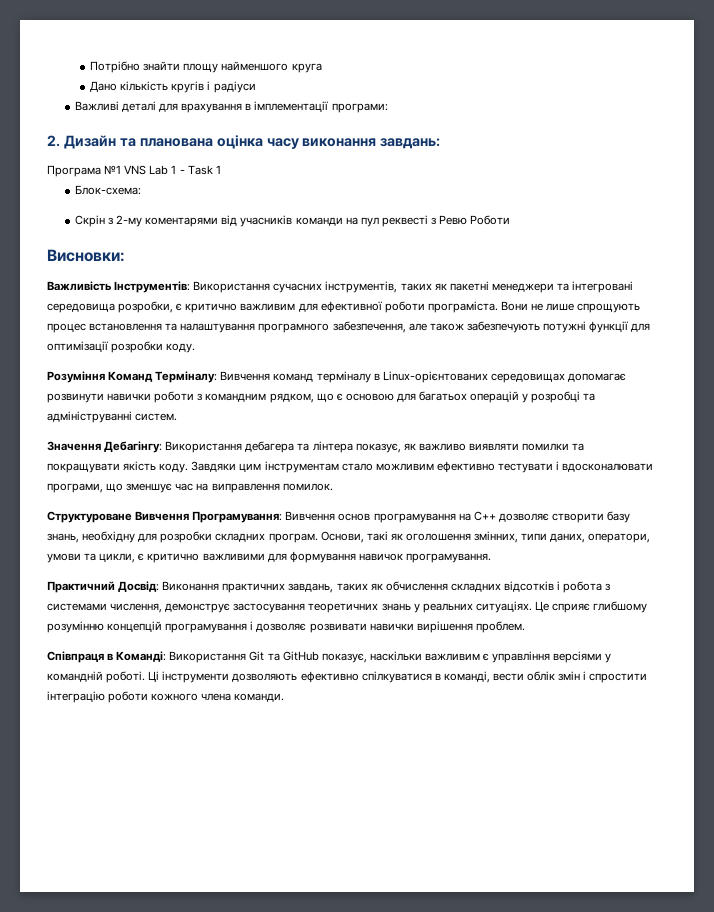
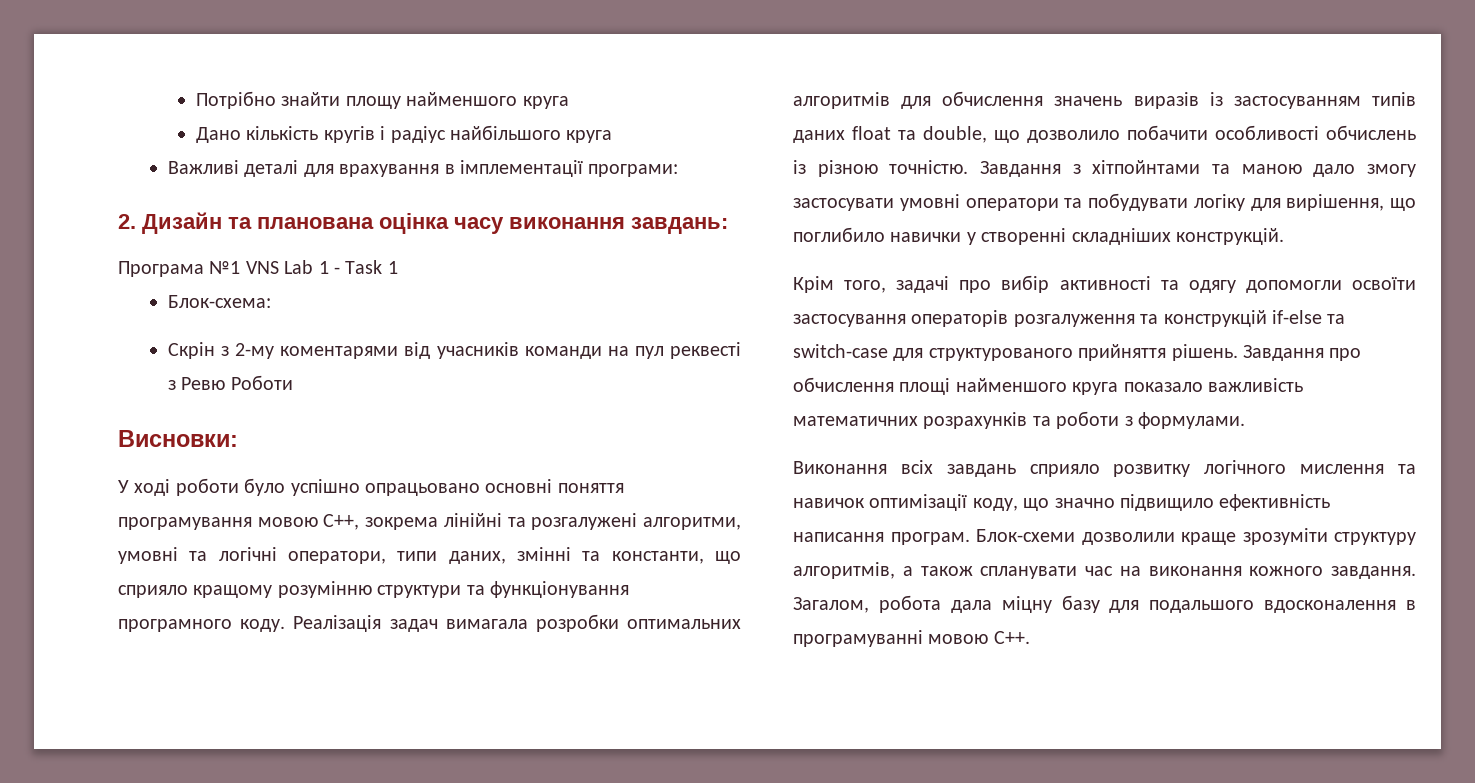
[213,81,256,93] радіуси -> [390,125,613,143] радіус найбільшого круга
[47,281,634,293] [47,301,641,313] [47,321,651,333] [47,341,196,353] [47,371,626,383] [47,391,596,403] [47,411,178,423] [47,441,585,453] [47,461,654,473] [47,483,333,493] [47,511,631,523] [47,531,651,543] [47,551,491,563] [47,581,611,593] [47,601,648,613] [47,621,525,633] [47,651,612,663] [47,671,648,683] [47,691,285,703] Важливість Інструментів: Використання сучасних інструментів, таких як пакетні менеджери та інтегровані середовища розробки, є критично важливим для ефективної роботи програміста. Вони не лише спрощують процес встановлення та налаштування програмного забезпечення, але також забезпечують потужні функції для оптимізації розробки коду. // Розуміння Команд Терміналу: Вивчення команд терміналу в Linux-орієнтованих середовищах допомагає розвинути навички роботи з командним рядком, що є основою для багатьох операцій у розробці та адмініструванні систем. // Значення Дебагінгу: Використання дебагера та лінтера показує, як важливо виявляти помилки та покращувати якість коду. Завдяки цим інструментам стало можливим ефективно тестувати і вдосконалювати програми, що зменшує час на виправлення помилок. // Структуроване Вивчення Програмування: Вивчення основ програмування на C++ дозволяє створити базу знань, необхідну для розробки складних програм. Основи, такі як оголошення змінних, типи даних, оператори, умови та цикли, є критично важливими для формування навичок програмування. // Практичний Досвід: Виконання практичних завдань, таких як обчислення складних відсотків і робота з системами числення, демонструє застосування теоретичних знань у реальних ситуаціях. Це сприяє глибшому розумінню концепцій програмування і дозволяє розвивати навички вирішення проблем. // Співпраця в Команді: Використання Git та GitHub показує, наскільки важливим є управління версіями у командній роботі. Ці інструменти дозволяють ефективно спілкуватися в команді, вести облік змін і спростити інтеграцію роботи кожного члена команди. -> [118,478,624,496] [118,513,741,530] [118,547,741,564] [118,581,629,598] [118,614,742,632] [793,91,1416,109] [793,125,1416,143] [793,160,1416,177] [793,193,1416,211] [793,227,1284,245] [793,275,1416,293] [793,310,1346,327] [793,344,1362,361] [793,377,1303,395] [793,411,1245,429] [793,460,1416,477] [793,494,1331,511] [793,528,1416,545] [793,562,1416,579] [793,595,1416,613] [793,630,1030,647] У ході роботи було успішно опрацьовано основні поняття програмування мовою C++, зокрема лінійні та розгалужені алгоритми, умовні та логічні оператори, типи даних, змінні та константи, що сприяло кращому розумінню структури та функціонування програмного коду. Реалізація задач вимагала розробки оптимальних алгоритмів для обчислення значень виразів із застосуванням типів даних float та double, що дозволило побачити особливості обчислень із різною точністю. Завдання з хітпойнтами та маною дало змогу застосувати умовні оператори та побудувати логіку для вирішення, що поглибило навички у створенні складніших конструкцій. // Крім того, задачі про вибір активності та одягу допомогли освоїти застосування операторів розгалуження та конструкцій if-else та switch-case для структурованого прийняття рішень. Завдання про обчислення площі найменшого круга показало важливість математичних розрахунків та роботи з формулами. // Виконання всіх завдань сприяло розвитку логічного мислення та навичок оптимізації коду, що значно підвищило ефективність написання програм. Блок-схеми дозволили краще зрозуміти структуру алгоритмів, а також спланувати час на виконання кожного завдання. Загалом, робота дала міцну базу для подальшого вдосконалення в програмуванні мовою C++.

